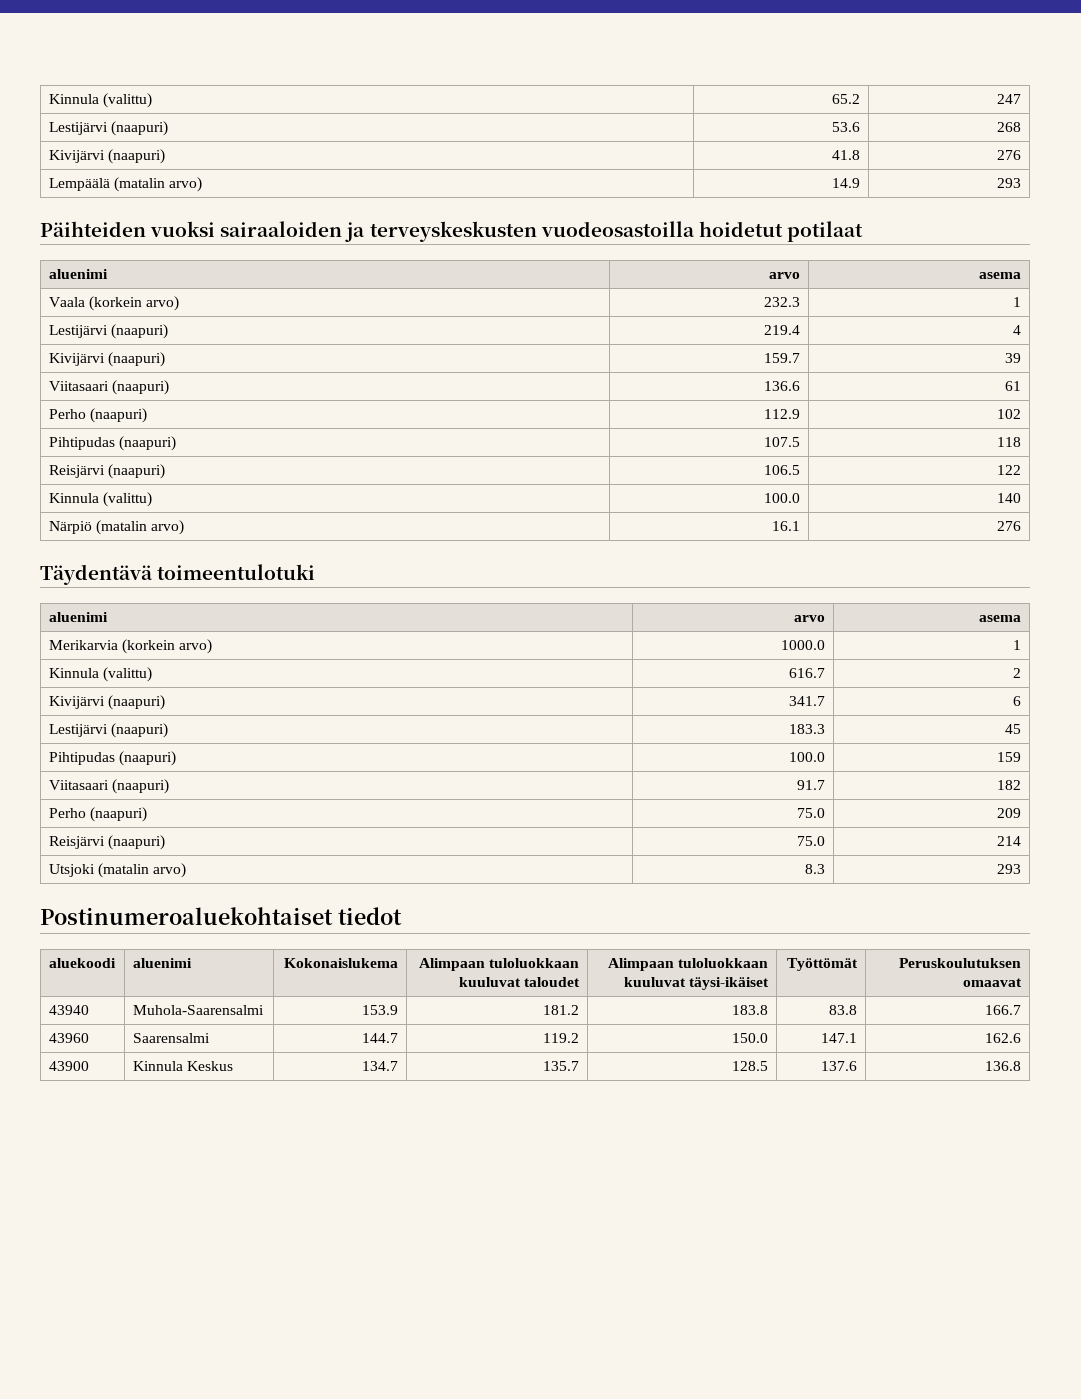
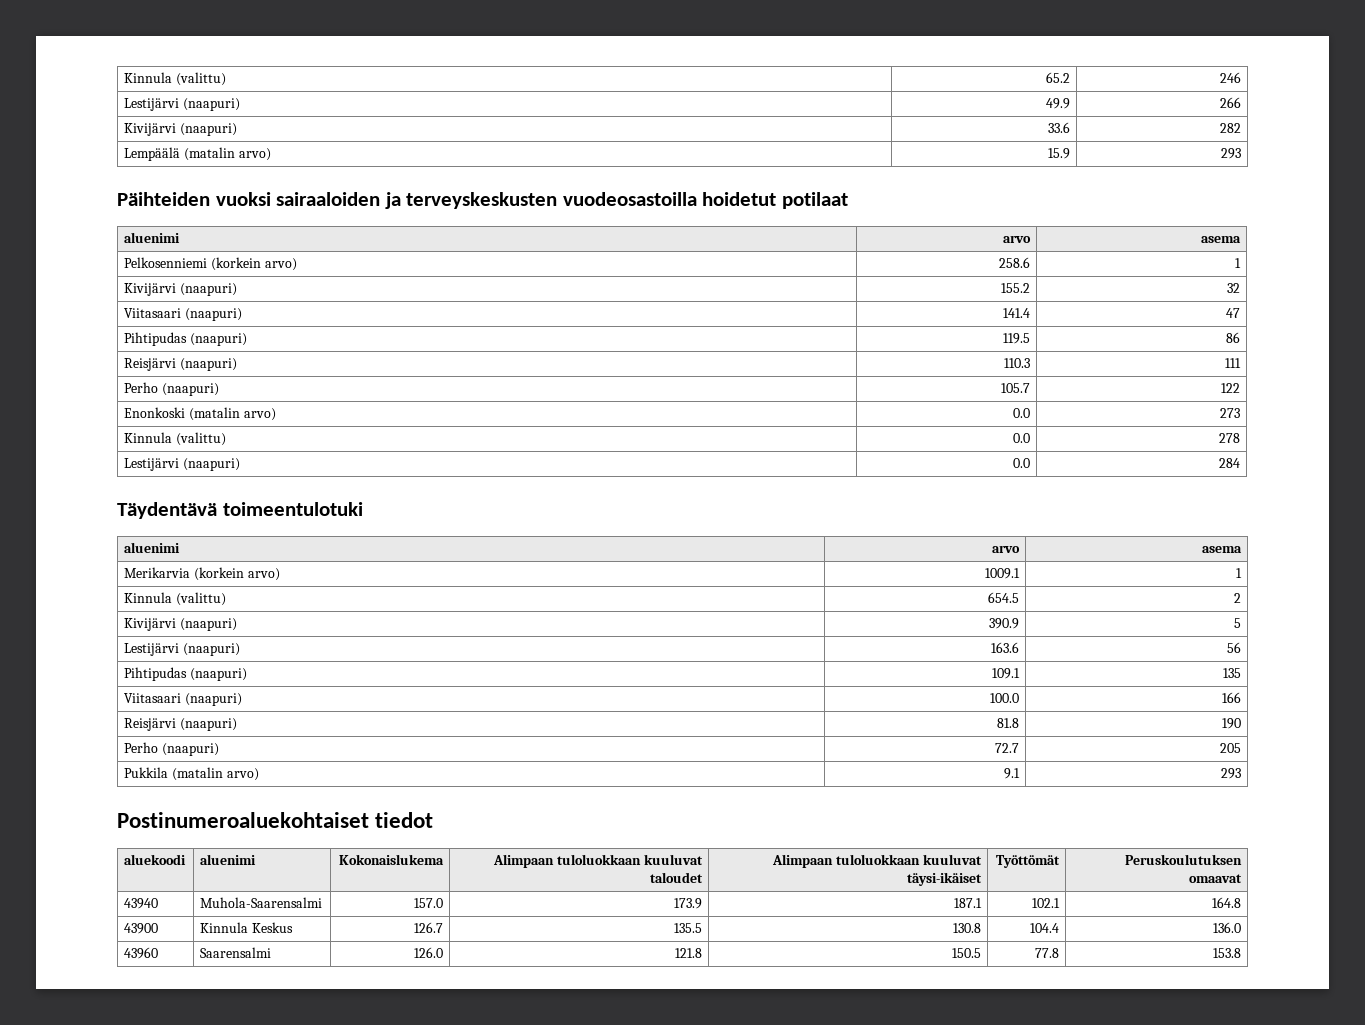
[997,94,1022,104] [48,121,169,136] [832,122,861,132] [997,122,1022,132] [48,149,166,164] [832,150,861,160] [997,150,1022,160] 247 // Lestijärvi (naapuri) | 53.6 | 268 // Kivijärvi (naapuri) | 41.8 | 276 -> [1219,72,1241,83] [124,98,240,111] [1045,98,1070,109] [1219,97,1241,108] [124,123,237,136] [1047,122,1070,133] [1219,123,1241,133] 246 // Lestijärvi (naapuri) | 49.9 | 266 // Kivijärvi (naapuri) | 33.6 | 282
[832,178,861,188] 14.9 -> [1047,148,1070,159] 15.9
[48,296,180,311] [764,297,801,307] [1013,297,1022,307] [48,324,169,339] [764,325,801,335] [1013,325,1022,335] [48,352,166,367] [764,353,801,363] [1005,353,1022,363] [48,380,170,395] [764,381,801,391] [1005,381,1022,391] [48,408,148,423] [764,409,801,419] [997,409,1022,419] [48,436,177,451] [764,437,801,447] [997,437,1022,447] [48,464,166,479] [764,465,801,475] [997,465,1022,475] [48,492,153,507] [764,493,801,503] [997,493,1022,503] [48,520,185,535] [772,521,801,531] [997,521,1022,531] Vaala (korkein arvo) | 232.3 | 1 // Lestijärvi (naapuri) | 219.4 | 4 // Kivijärvi (naapuri) | 159.7 | 39 // Viitasaari (naapuri) | 136.6 | 61 // Perho (naapuri) | 112.9 | 102 // Pihtipudas (naapuri) | 107.5 | 118 // Reisjärvi (naapuri) | 106.5 | 122 // Kinnula (valittu) | 100.0 | 140 // Närpiö (matalin arvo) | 16.1 | 276 -> [124,257,297,271] [998,257,1030,268] [1234,258,1241,268] [124,283,237,296] [1000,283,1030,293] [1226,283,1240,293] [124,308,242,321] [1002,308,1030,318] [1225,308,1240,318] [124,332,247,346] [1002,333,1030,344] [1225,332,1240,343] [124,358,237,371] [1003,358,1030,368] [1224,358,1241,368] [124,382,219,396] [1000,383,1030,393] [1220,383,1240,393] [124,407,276,421] [1012,408,1030,418] [1219,408,1240,418] [124,432,226,446] [1012,433,1030,443] [1218,433,1240,443] [124,458,240,471] [1012,458,1030,468] [1218,458,1240,468] Pelkosenniemi (korkein arvo) | 258.6 | 1 // Kivijärvi (naapuri) | 155.2 | 32 // Viitasaari (naapuri) | 141.4 | 47 // Pihtipudas (naapuri) | 119.5 | 86 // Reisjärvi (naapuri) | 110.3 | 111 // Perho (naapuri) | 105.7 | 122 // Enonkoski (matalin arvo) | 0.0 | 273 // Kinnula (valittu) | 0.0 | 278 // Lestijärvi (naapuri) | 0.0 | 284
[781,640,826,650] 1000.0 -> [984,568,1020,579] 1009.1
[789,668,826,678] 616.7 -> [987,592,1019,603] 654.5
[789,696,826,706] [1013,696,1022,706] [48,723,169,738] [789,724,826,734] [1005,724,1022,734] [48,751,177,766] [789,752,826,762] [997,752,1022,762] [48,779,170,794] [797,780,826,790] [997,780,1022,790] [48,807,148,822] [797,808,826,818] [997,808,1022,818] [48,835,166,850] [797,836,826,846] [997,836,1022,846] [48,863,187,878] [805,864,826,874] 341.7 | 6 // Lestijärvi (naapuri) | 183.3 | 45 // Pihtipudas (naapuri) | 100.0 | 159 // Viitasaari (naapuri) | 91.7 | 182 // Perho (naapuri) | 75.0 | 209 // Reisjärvi (naapuri) | 75.0 | 214 // Utsjoki (matalin arvo) | 8.3 -> [988,618,1019,629] [1233,618,1241,628] [124,643,240,656] [990,642,1019,653] [1226,642,1241,653] [124,667,247,681] [991,668,1020,679] [1222,668,1241,678] [124,693,242,706] [989,693,1019,703] [1221,692,1241,703] [124,718,237,731] [996,718,1019,728] [1221,718,1241,729] [124,742,219,756] [994,743,1019,753] [1219,743,1241,753] [124,767,259,781] [1003,768,1020,779] 390.9 | 5 // Lestijärvi (naapuri) | 163.6 | 56 // Pihtipudas (naapuri) | 109.1 | 135 // Viitasaari (naapuri) | 100.0 | 166 // Reisjärvi (naapuri) | 81.8 | 190 // Perho (naapuri) | 72.7 | 205 // Pukkila (matalin arvo) | 9.1
[362,1005,399,1015] [543,1005,580,1015] [732,1005,769,1015] [829,1005,858,1015] [985,1005,1022,1015] [48,1033,89,1043] [132,1033,210,1043] [362,1033,399,1043] [543,1033,580,1043] [732,1033,769,1043] [821,1033,858,1043] [985,1033,1022,1043] [48,1061,89,1071] [132,1061,234,1071] [362,1061,399,1071] [543,1061,580,1071] [732,1061,769,1071] [821,1061,858,1071] [985,1061,1022,1071] 153.9 | 181.2 | 183.8 | 83.8 | 166.7 // 43960 | Saarensalmi | 144.7 | 119.2 | 150.0 | 147.1 | 162.6 // 43900 | Kinnula Keskus | 134.7 | 135.7 | 128.5 | 137.6 | 136.8 -> [413,898,443,908] [673,898,702,909] [953,898,982,908] [1031,898,1060,908] [1211,897,1241,908] [124,923,159,934] [200,922,293,933] [413,922,443,933] [673,923,702,933] [952,923,981,933] [1029,923,1059,933] [1212,922,1241,933] [124,947,159,959] [200,947,272,958] [413,947,443,958] [674,948,702,958] [951,948,981,958] [1034,948,1059,958] [1212,948,1241,958] 157.0 | 173.9 | 187.1 | 102.1 | 164.8 // 43900 | Kinnula Keskus | 126.7 | 135.5 | 130.8 | 104.4 | 136.0 // 43960 | Saarensalmi | 126.0 | 121.8 | 150.5 | 77.8 | 153.8

